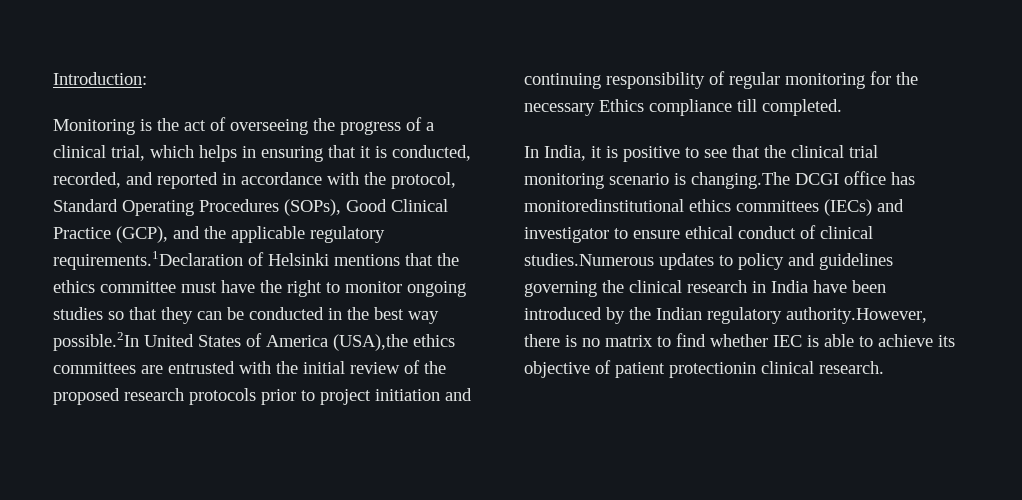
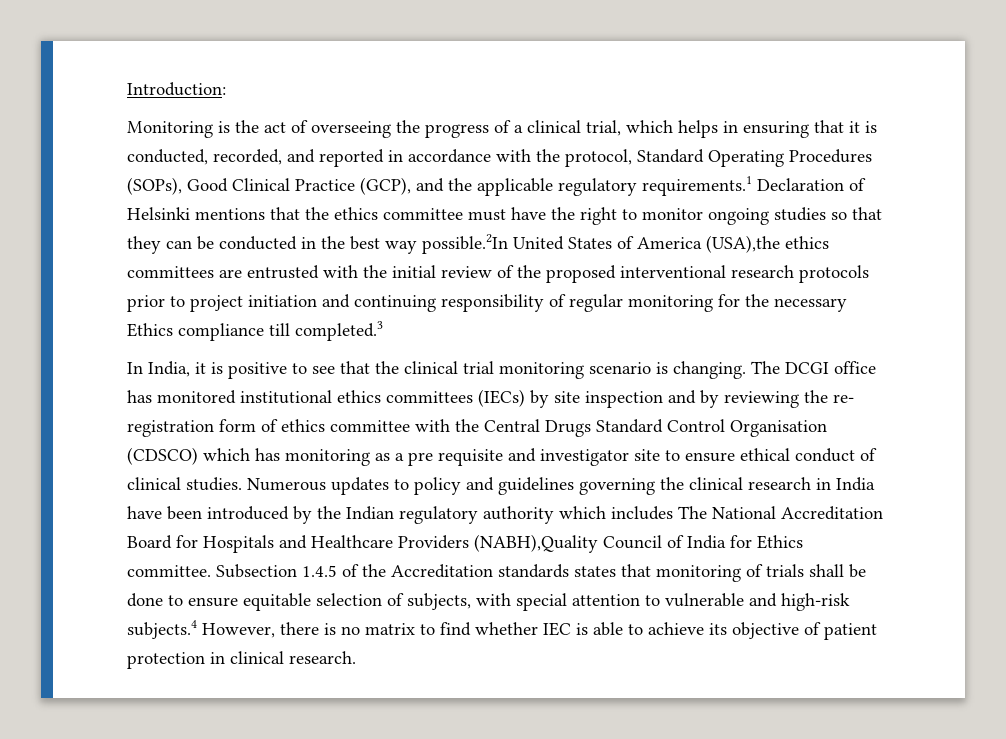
[53,251,243,270] requirements.1Declaration -> [642,176,844,196] requirements.1 Declaration
(120, 396) none -> [620,265,726,278] interventional
[762,99,842,116] completed. -> [295,321,383,341] completed.3
[691,172,790,189] changing.The -> [673,361,780,379] changing. The
[524,199,684,212] monitoredinstitutional -> [157,390,332,404] monitored institutional
(872, 207) none -> [530,390,854,408] [127,419,827,437] [127,447,503,466] by site inspection and by reviewing the re- registration form of ethics committee with the Central Drugs Standard Control Organisation (CDSCO) which has monitoring as a pre requisite
(609, 235) none -> [634,449,660,461] site
[524,253,654,266] studies.Numerous -> [186,477,326,491] studies. Numerous
[786,307,927,324] authority.However, -> [483,506,883,524] [127,534,803,553] [127,564,866,582] [127,593,850,611] [127,620,275,639] authority which includes The National Accreditation Board for Hospitals and Healthcare Providers (NABH),Quality Council of India for Ethics committee. Subsection 1.4.5 of the Accreditation standards states that monitoring of trials shall be done to ensure equitable selection of subjects, with special attention to vulnerable and high‑risk subjects.4 However,
[669,362,756,378] protectionin -> [127,652,225,669] protection in

